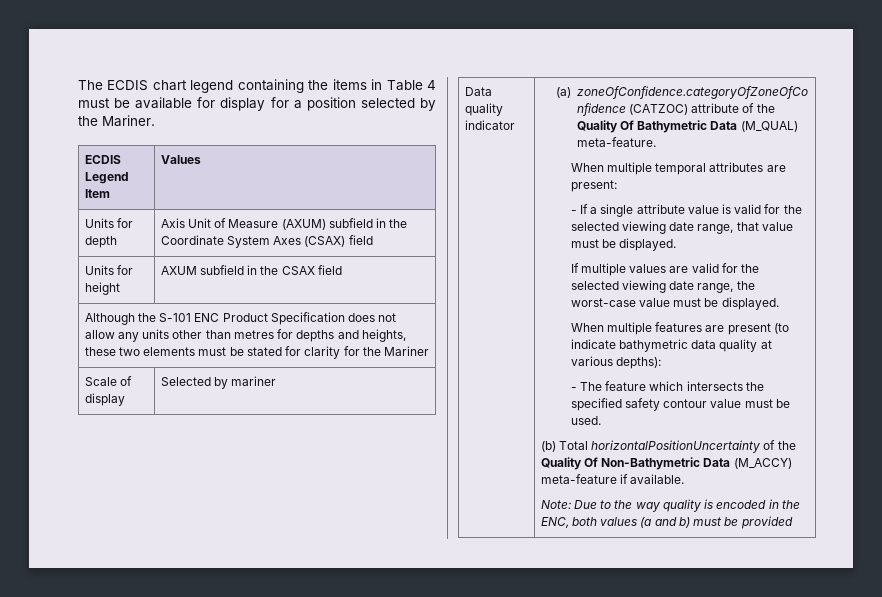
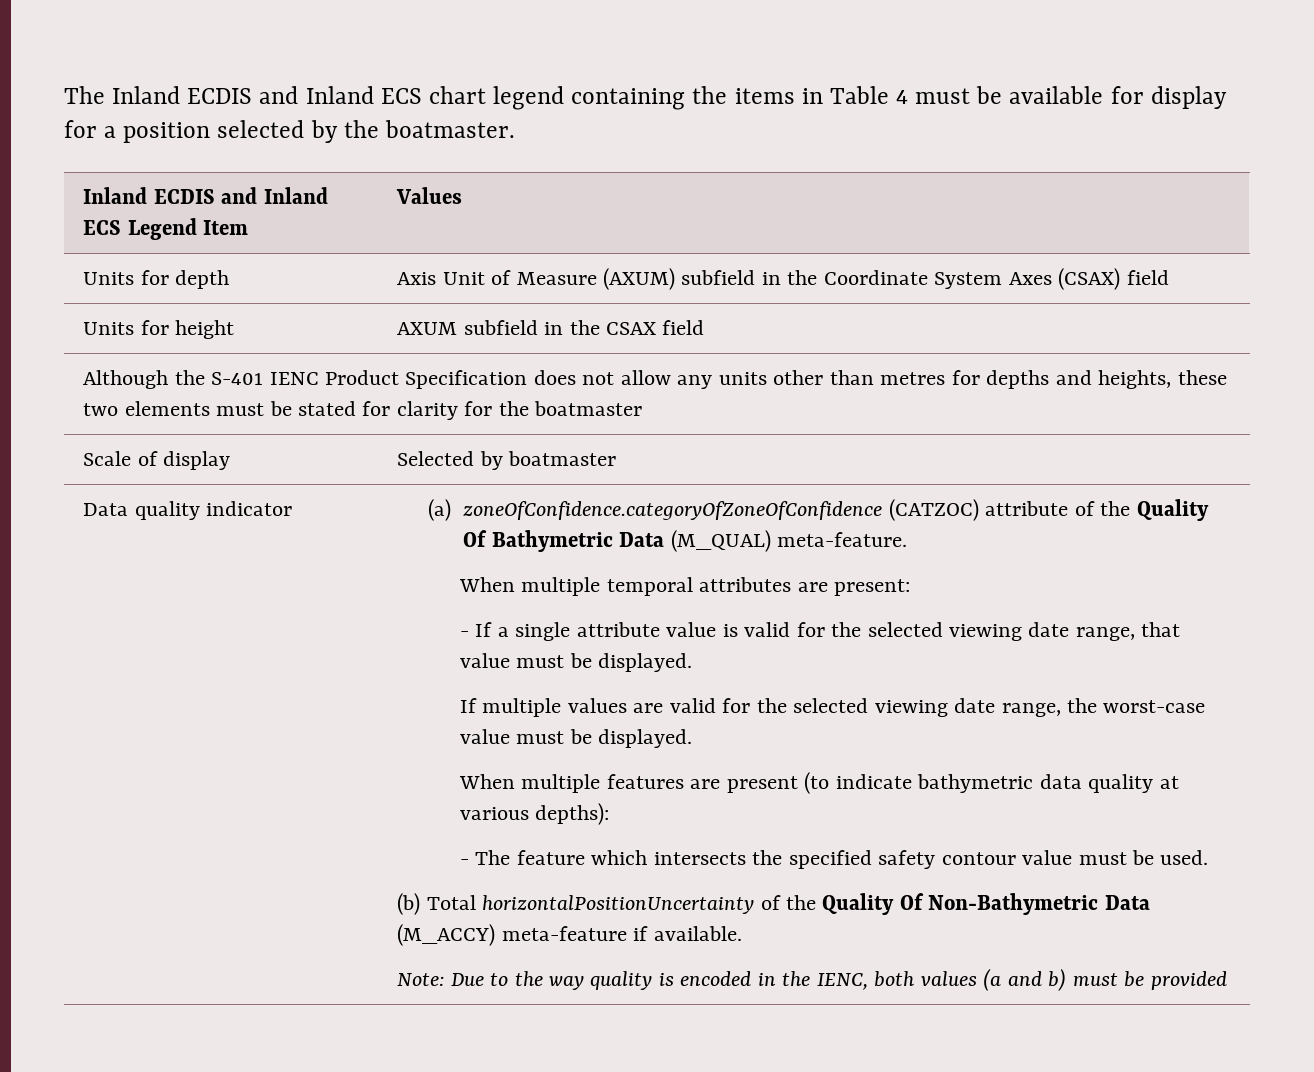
[78,80,149,91] The ECDIS -> [64,86,422,104] The Inland ECDIS and Inland ECS
[102,115,155,127] [84,155,121,164] Mariner. // ECDIS -> [384,120,515,138] [83,187,328,204] [83,220,122,235] boatmaster. // Inland ECDIS and Inland ECS
[159,313,220,322] S-101 ENC -> [211,372,319,385] S-401 IENC
[384,346,430,356] Mariner -> [534,401,643,416] boatmaster
[231,376,277,386] mariner -> [508,451,617,466] boatmaster
[540,517,569,528] ENC, -> [816,973,868,990] IENC,

